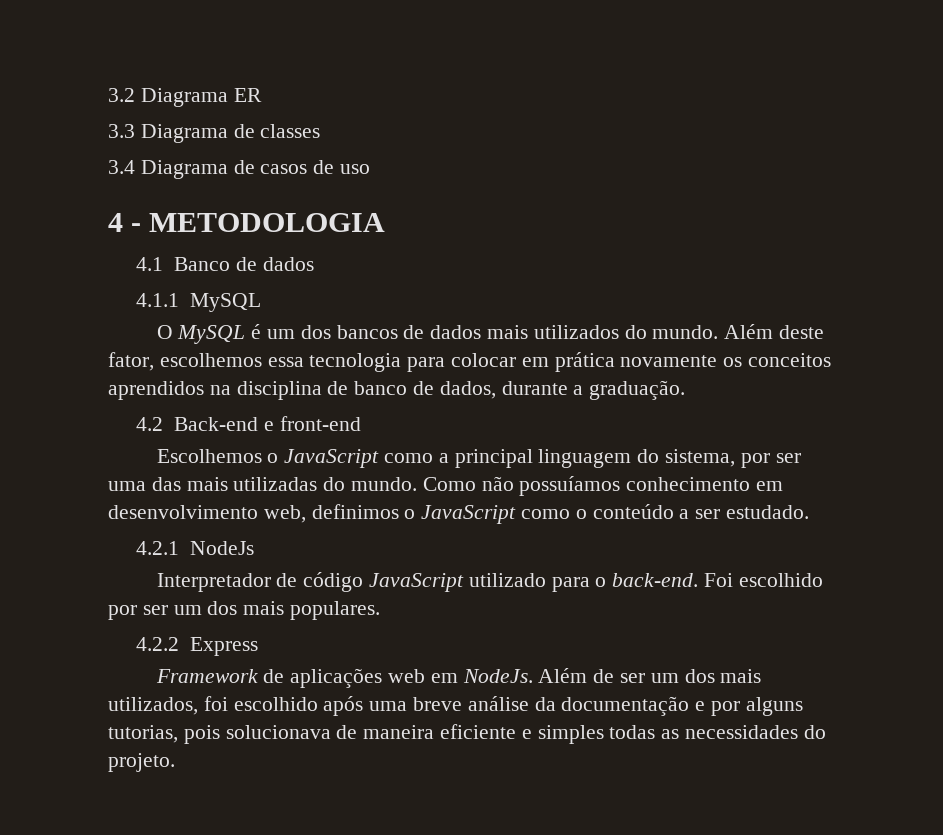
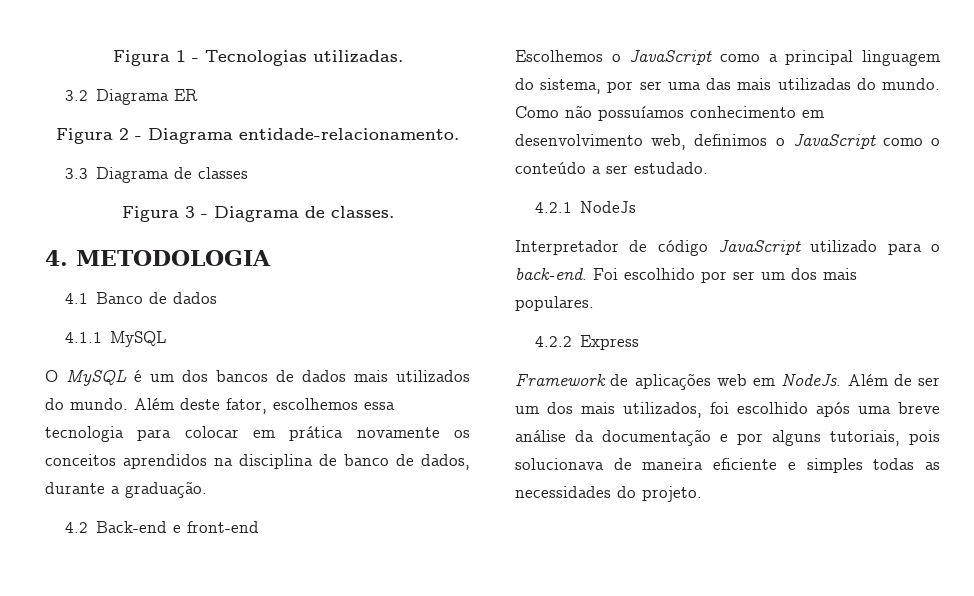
[108,88,262,107] [108,124,321,143] [108,160,371,179] [108,213,142,232] 3.2 Diagrama ER // 3.3 Diagrama de classes // 3.4 Diagrama de casos de uso // 4 - -> [112,50,403,66] [65,89,199,105] [56,128,459,144] [65,167,249,183] [121,206,394,222] [45,250,68,266] Figura 1 - Tecnologias utilizadas. // 3.2 Diagrama ER // Figura 2 - Diagrama entidade-relacionamento. // 3.3 Diagrama de classes // Figura 3 - Diagrama de classes. // 4.
[108,725,178,743] tutorias, -> [830,430,900,446] tutoriais,

